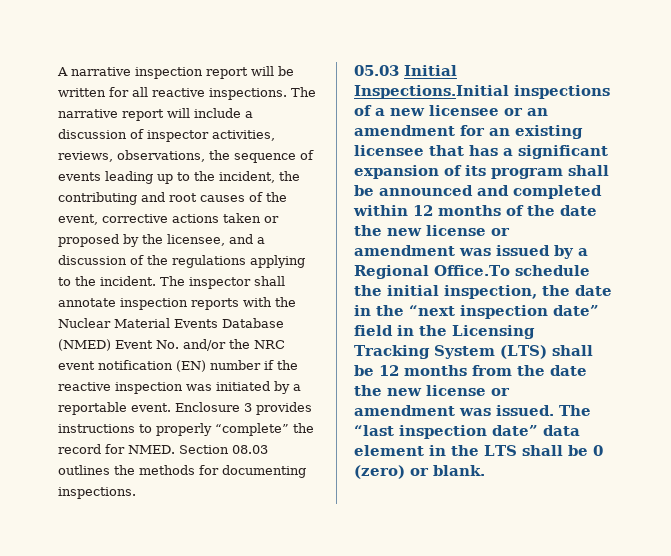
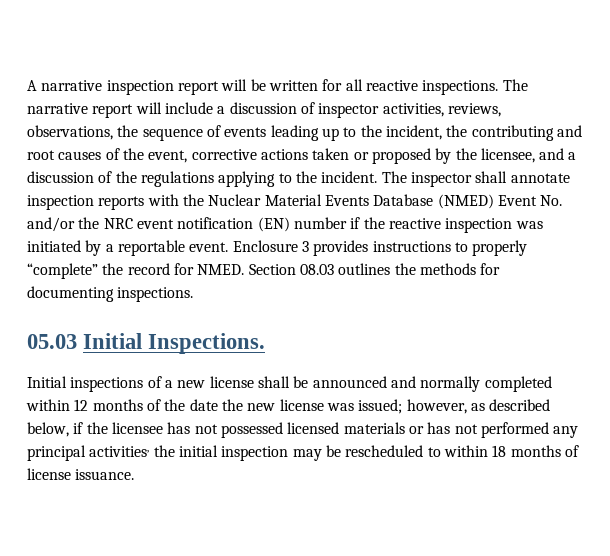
[354,85,509,99] Inspections.Initial -> [148,333,266,354] [27,376,67,388] Inspections. // Initial
[429,105,548,116] [354,125,583,139] [354,145,608,159] [354,165,563,179] licensee or an amendment for an existing licensee that has a significant expansion of its program -> [209,376,254,388] license
(509, 190) none -> [420,376,481,392] normally
[491,228,510,236] [354,245,588,259] [354,265,590,279] [354,285,612,299] [354,305,599,319] [354,325,535,339] [354,345,593,359] [354,365,587,376] [354,385,510,396] [354,405,591,416] [354,425,580,439] [354,445,603,456] [354,465,485,479] or amendment was issued by a Regional Office.To schedule the initial inspection, the date in the “next inspection date” field in the Licensing Tracking System (LTS) shall be 12 months from the date the new license or amendment was issued. The “last inspection date” data element in the LTS shall be 0 (zero) or blank. -> [326,399,551,414] [27,422,579,438] [27,445,579,461] [27,468,135,480] was issued; however, as described below, if the licensee has not possessed licensed materials or has not performed any principal activities, the initial inspection may be rescheduled to within 18 months of license issuance.

